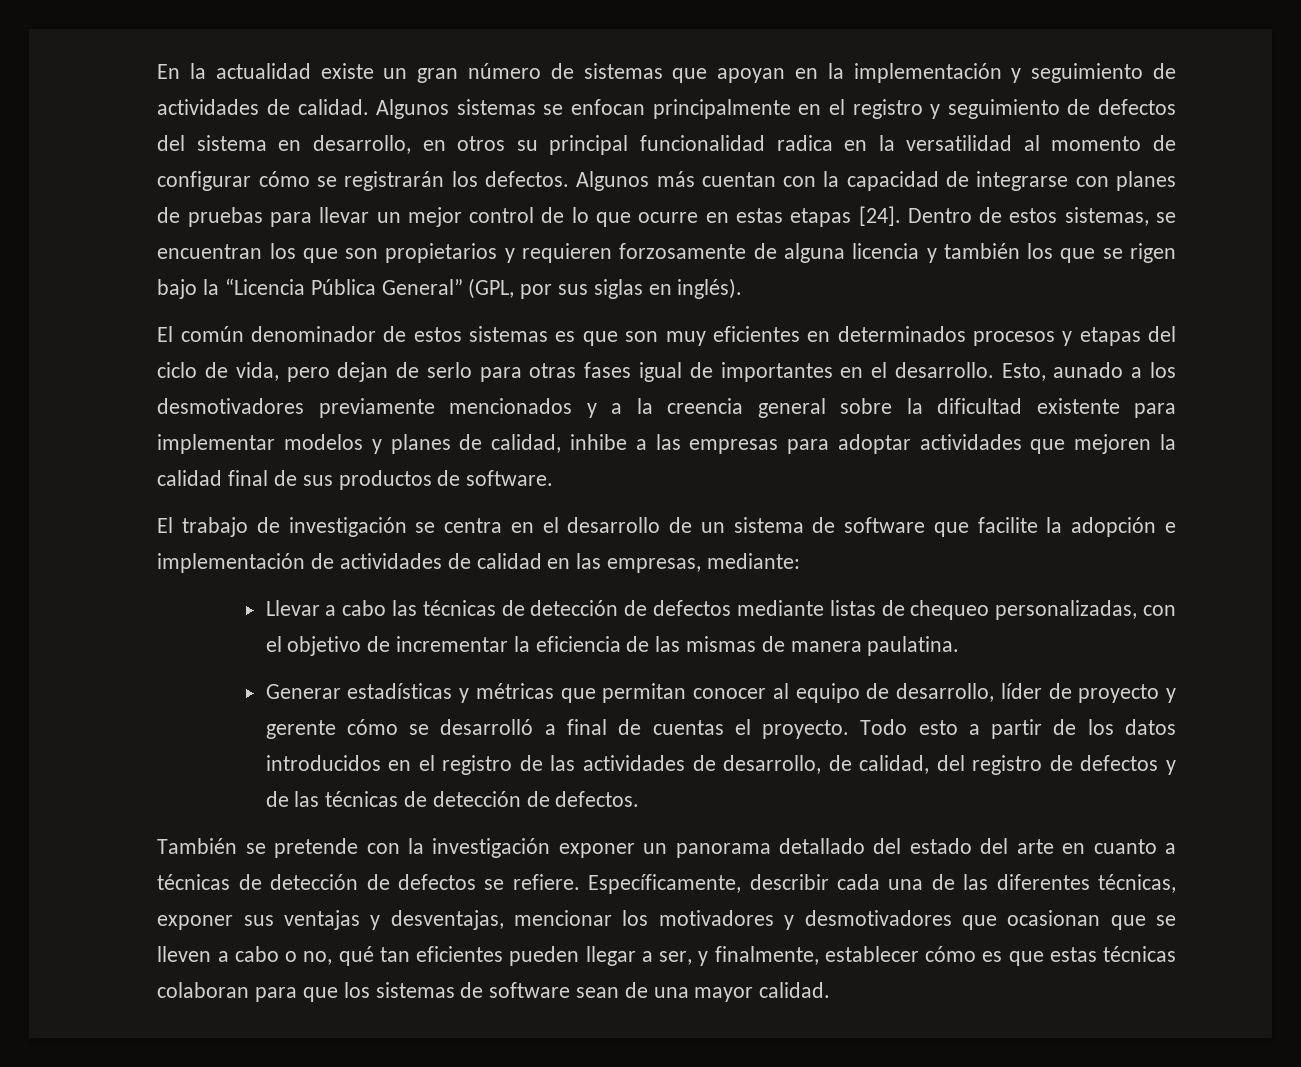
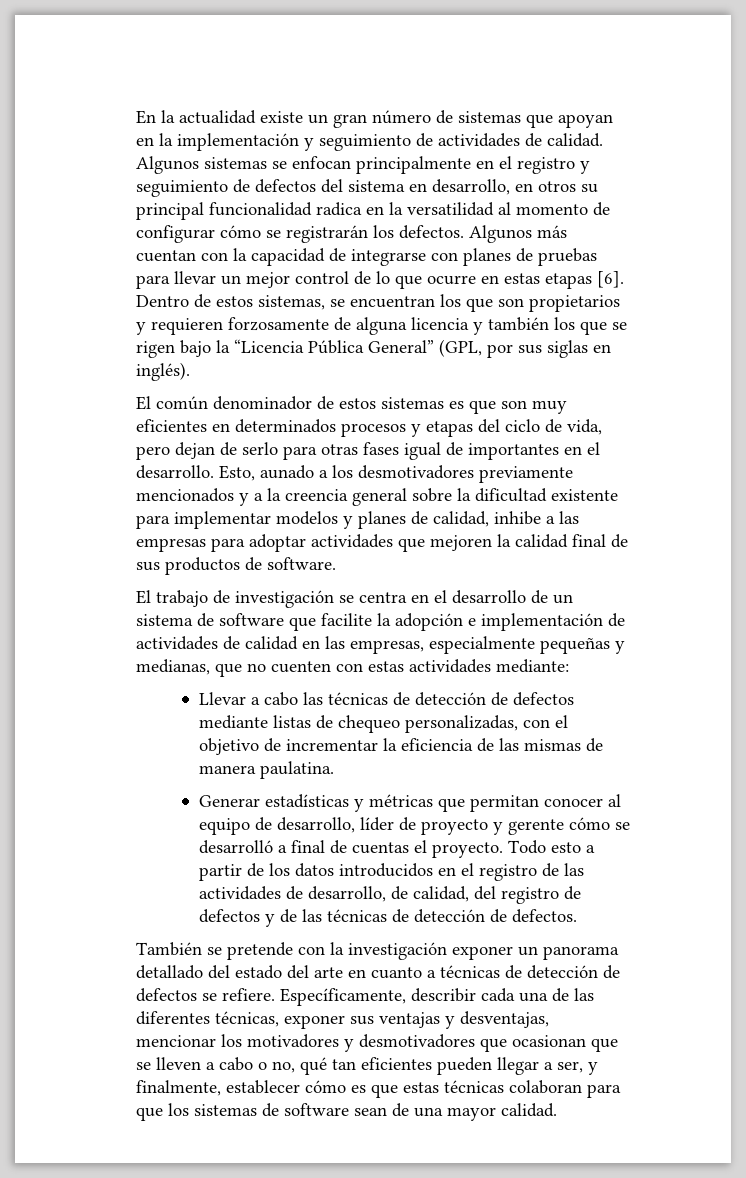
[858,206,901,226] [24]. -> [597,271,625,288] [6].
(701, 565) none -> [429,636,626,654] [136,659,492,677] especialmente pequeñas y medianas, que no cuenten con estas actividades

